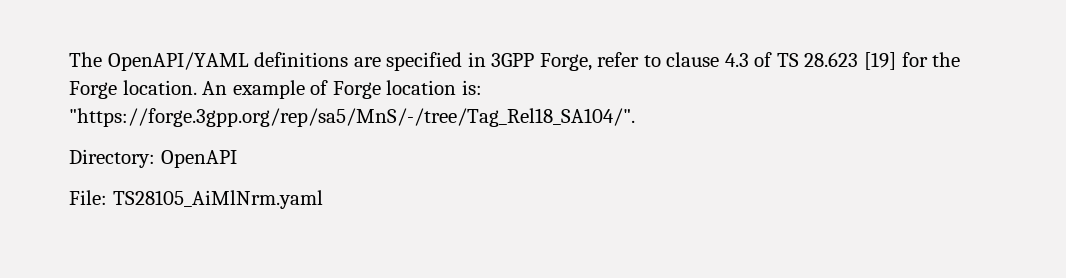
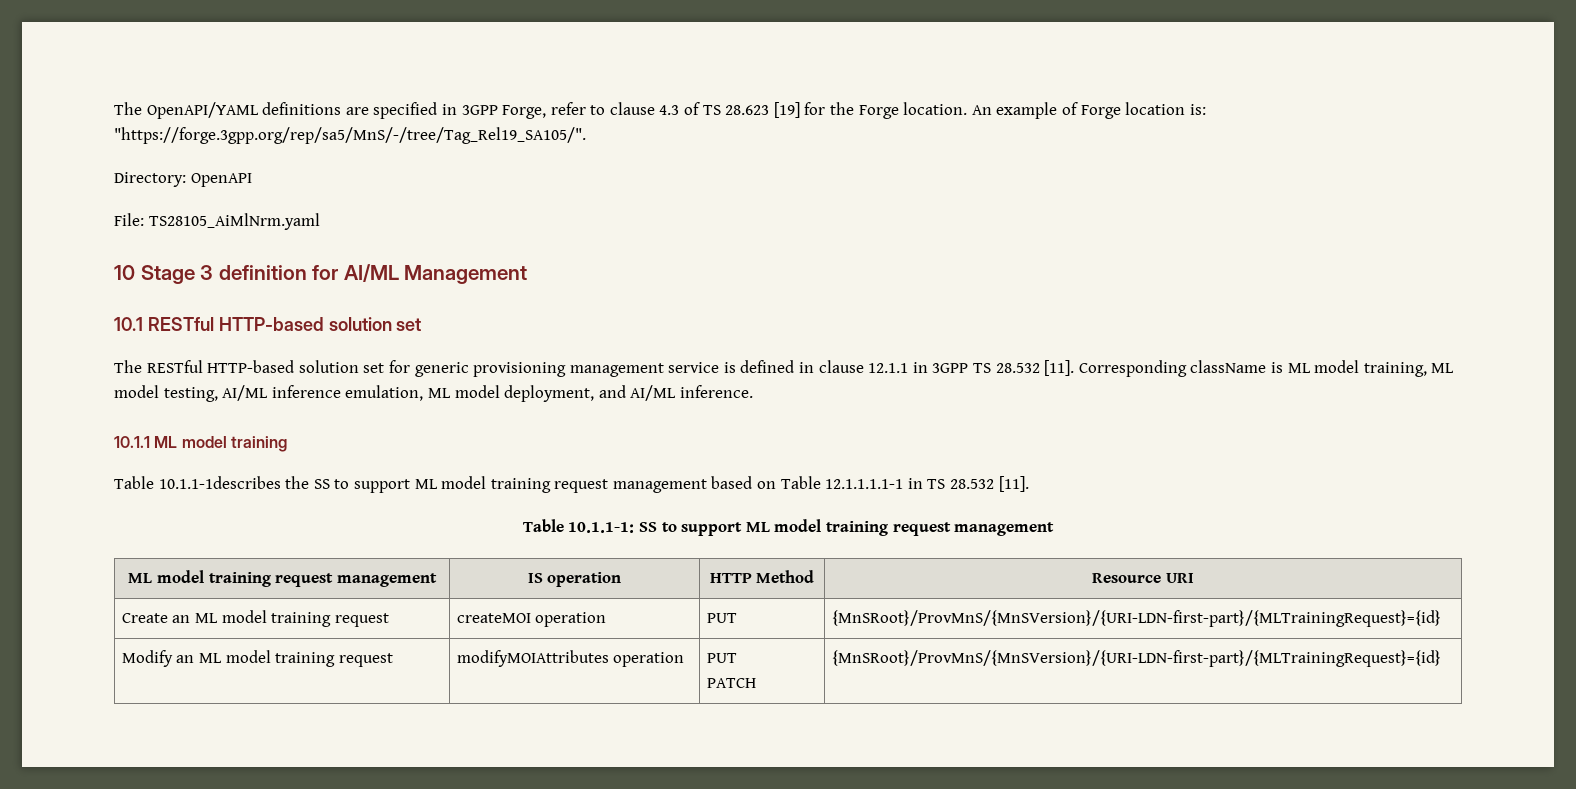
[69,108,635,127] "https://forge.3gpp.org/rep/sa5/MnS/-/tree/Tag_Rel18_SA104/". -> [114,127,586,144] "https://forge.3gpp.org/rep/sa5/MnS/-/tree/Tag_Rel19_SA105/".
(323, 199) none -> [114,264,528,284] [114,317,422,331] [114,360,1455,377] [114,385,753,402] [114,436,287,452] [114,476,1029,493] [522,519,1055,536] [128,570,437,587] [527,572,622,587] [709,570,815,583] [1092,573,1194,583] [121,610,389,627] [456,612,607,627] [706,613,737,623] [831,610,1441,627] [121,650,393,667] [456,650,685,667] [706,653,737,663] [706,678,756,688] [831,650,1441,667] // 10 Stage 3 definition for AI/ML Management // 10.1 RESTful HTTP-based solution set // The RESTful HTTP-based solution set for generic provisioning management service is defined in clause 12.1.1 in 3GPP TS 28.532 [11]. Corresponding className is ML model training, ML model testing, AI/ML inference emulation, ML model deployment, and AI/ML inference. // 10.1.1 ML model training // Table 10.1.1-1describes the SS to support ML model training request management based on Table 12.1.1.1.1-1 in TS 28.532 [11]. // Table 10.1.1-1: SS to support ML model training request management // ML model training request management | IS operation | HTTP Method | Resource URI // Create an ML model training request | createMOI operation | PUT | {MnSRoot}/ProvMnS/{MnSVersion}/{URI-LDN-first-part}/{MLTrainingRequest}={id} // Modify an ML model training request | modifyMOIAttributes operation | PUT // PATCH | {MnSRoot}/ProvMnS/{MnSVersion}/{URI-LDN-first-part}/{MLTrainingRequest}={id}

